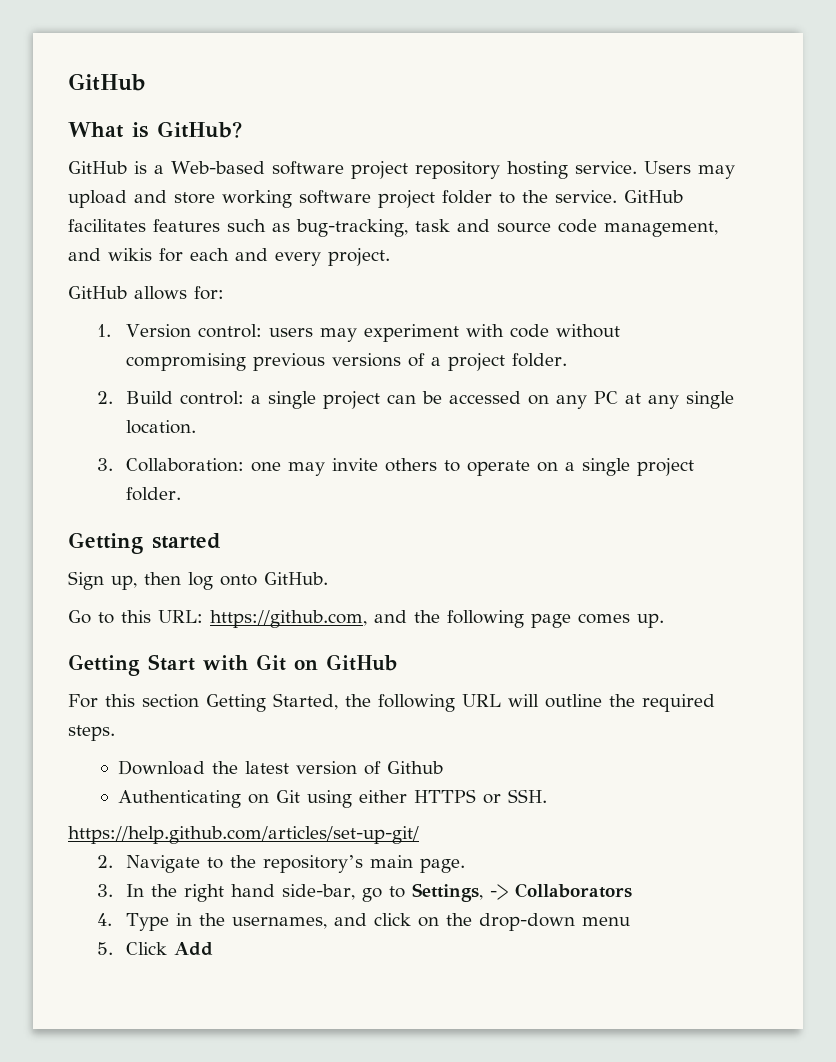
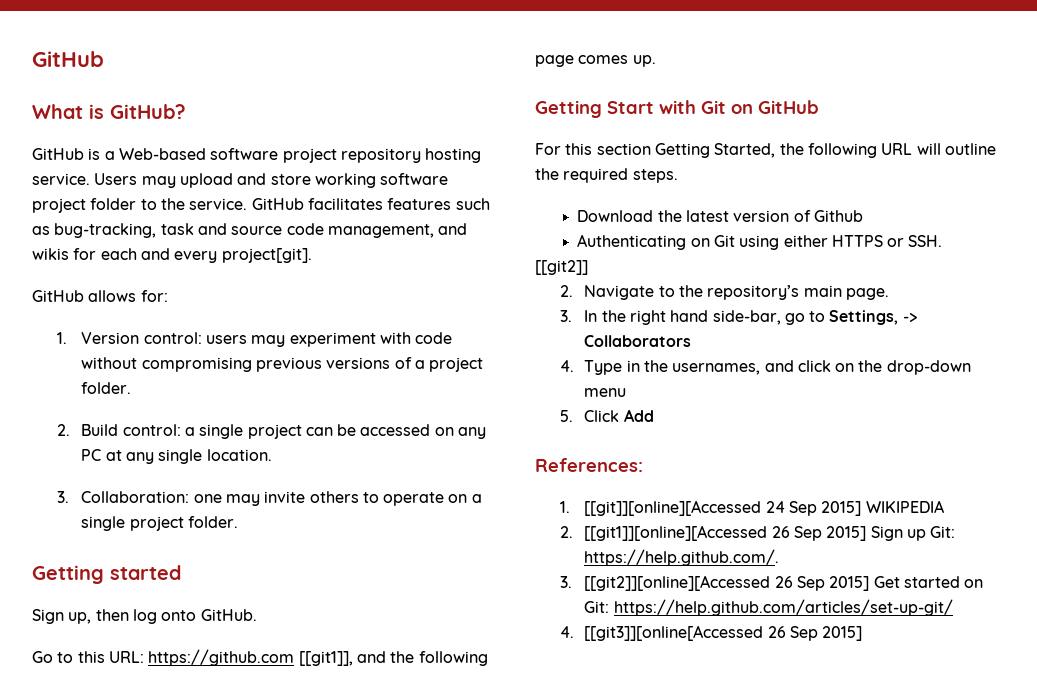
[328,248,390,266] project. -> [221,248,312,263] project[git].
[210,610,367,628] https://github.com, -> [148,649,353,666] https://github.com [[git1]],
[68,826,419,844] https://help.github.com/articles/set-up-git/ -> [535,260,588,275] [[git2]]
(214, 949) none -> [535,458,643,472] [559,500,944,516] [559,525,956,541] [584,549,780,566] [559,575,984,591] [584,599,953,616] [559,625,863,641] // References: // 1. [[git]][online][Accessed 24 Sep 2015] WIKIPEDIA // 2. [[git1]][online][Accessed 26 Sep 2015] Sign up Git: https://help.github.com/. // 3. [[git2]][online][Accessed 26 Sep 2015] Get started on Git: https://help.github.com/articles/set-up-git/ // 4. [[git3]][online[Accessed 26 Sep 2015]

